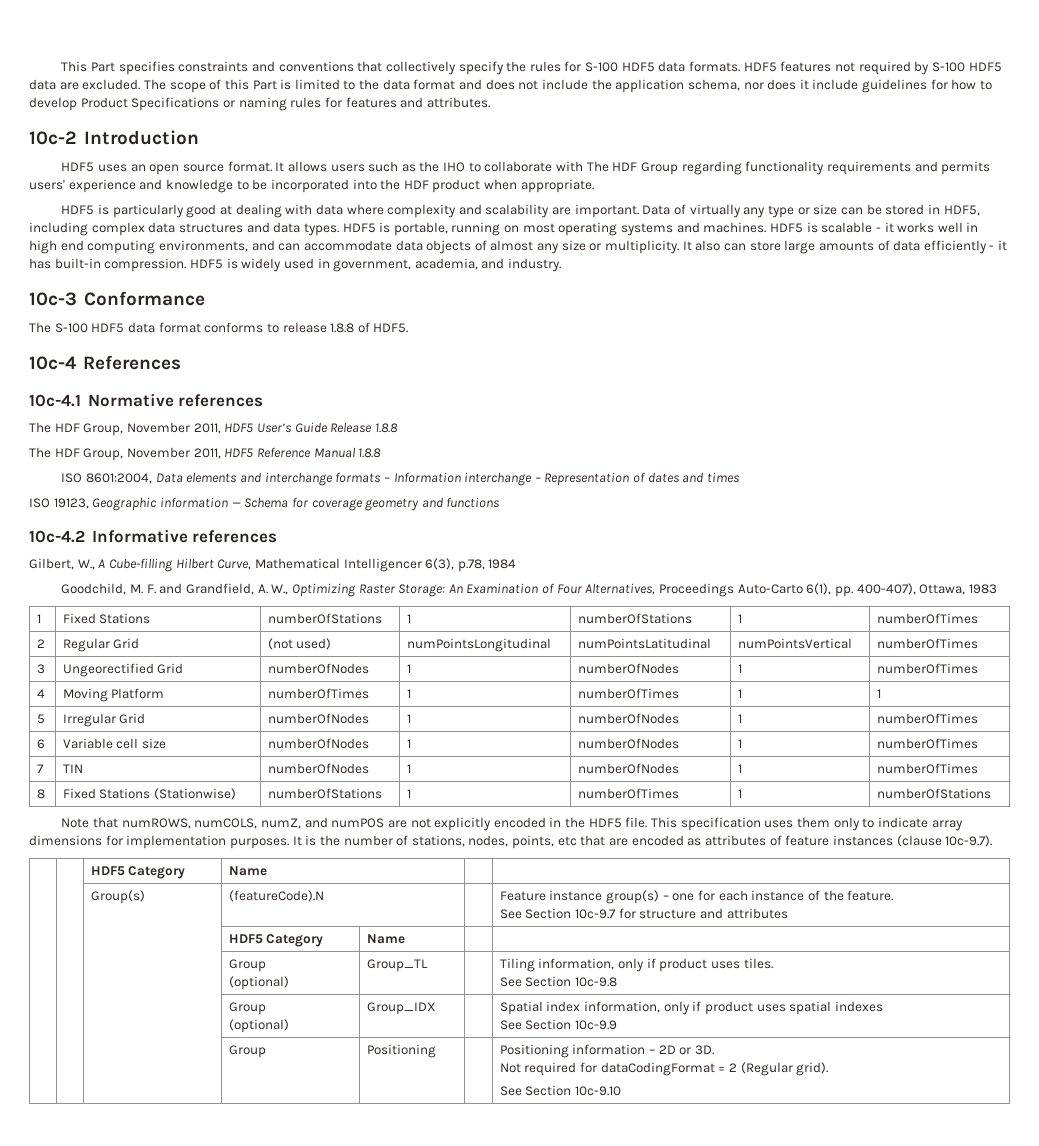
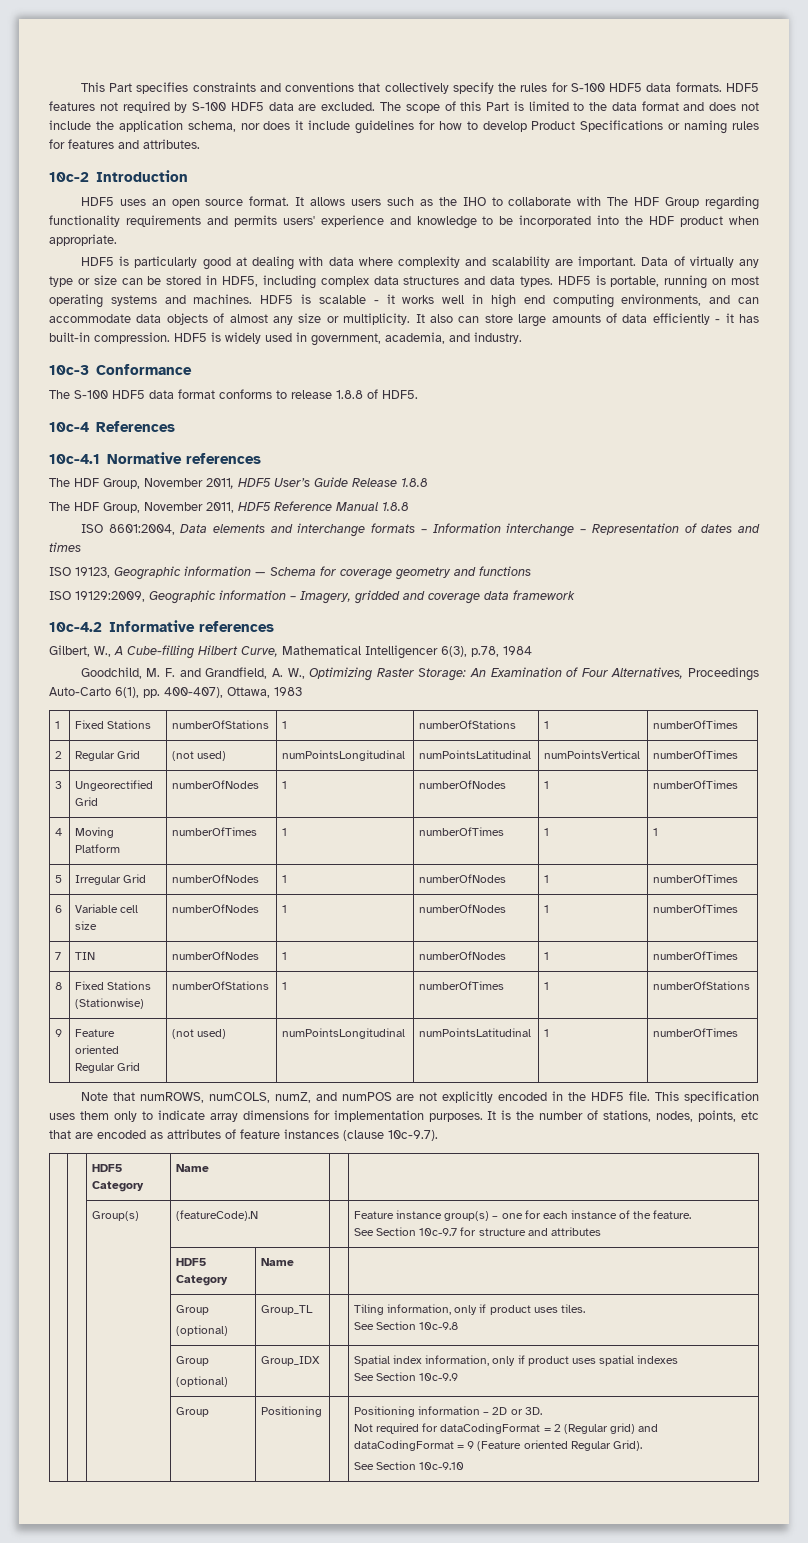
(500, 502) none -> [49,590,575,604] // ISO 19129:2009, Geographic information – Imagery, gridded and coverage data framework
(991, 793) none -> [55,1029,63,1037] [75,1029,116,1037] [75,1045,120,1054] [75,1062,141,1073] [172,1029,227,1039] [282,1028,406,1039] [419,1028,532,1037] [544,1029,550,1037] [653,1028,739,1037] // 9 | Feature oriented Regular Grid | (not used) | numPointsLongitudinal | numPointsLatitudinal | 1 | numberOfTimes
[796,1062,829,1076] grid). -> [609,1423,658,1434] [354,1440,642,1451] grid) and dataCodingFormat = 9 (Feature oriented Regular Grid).

